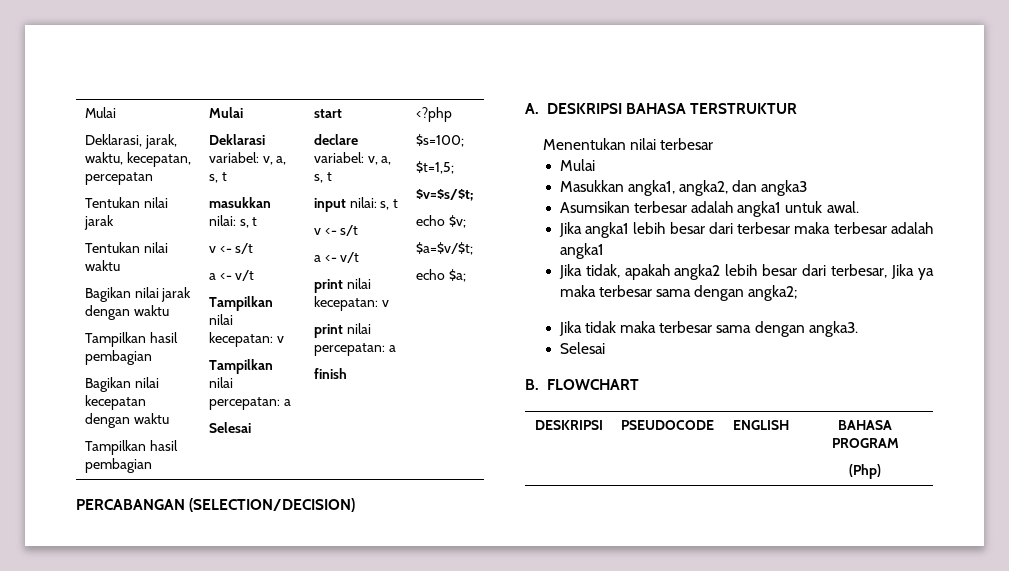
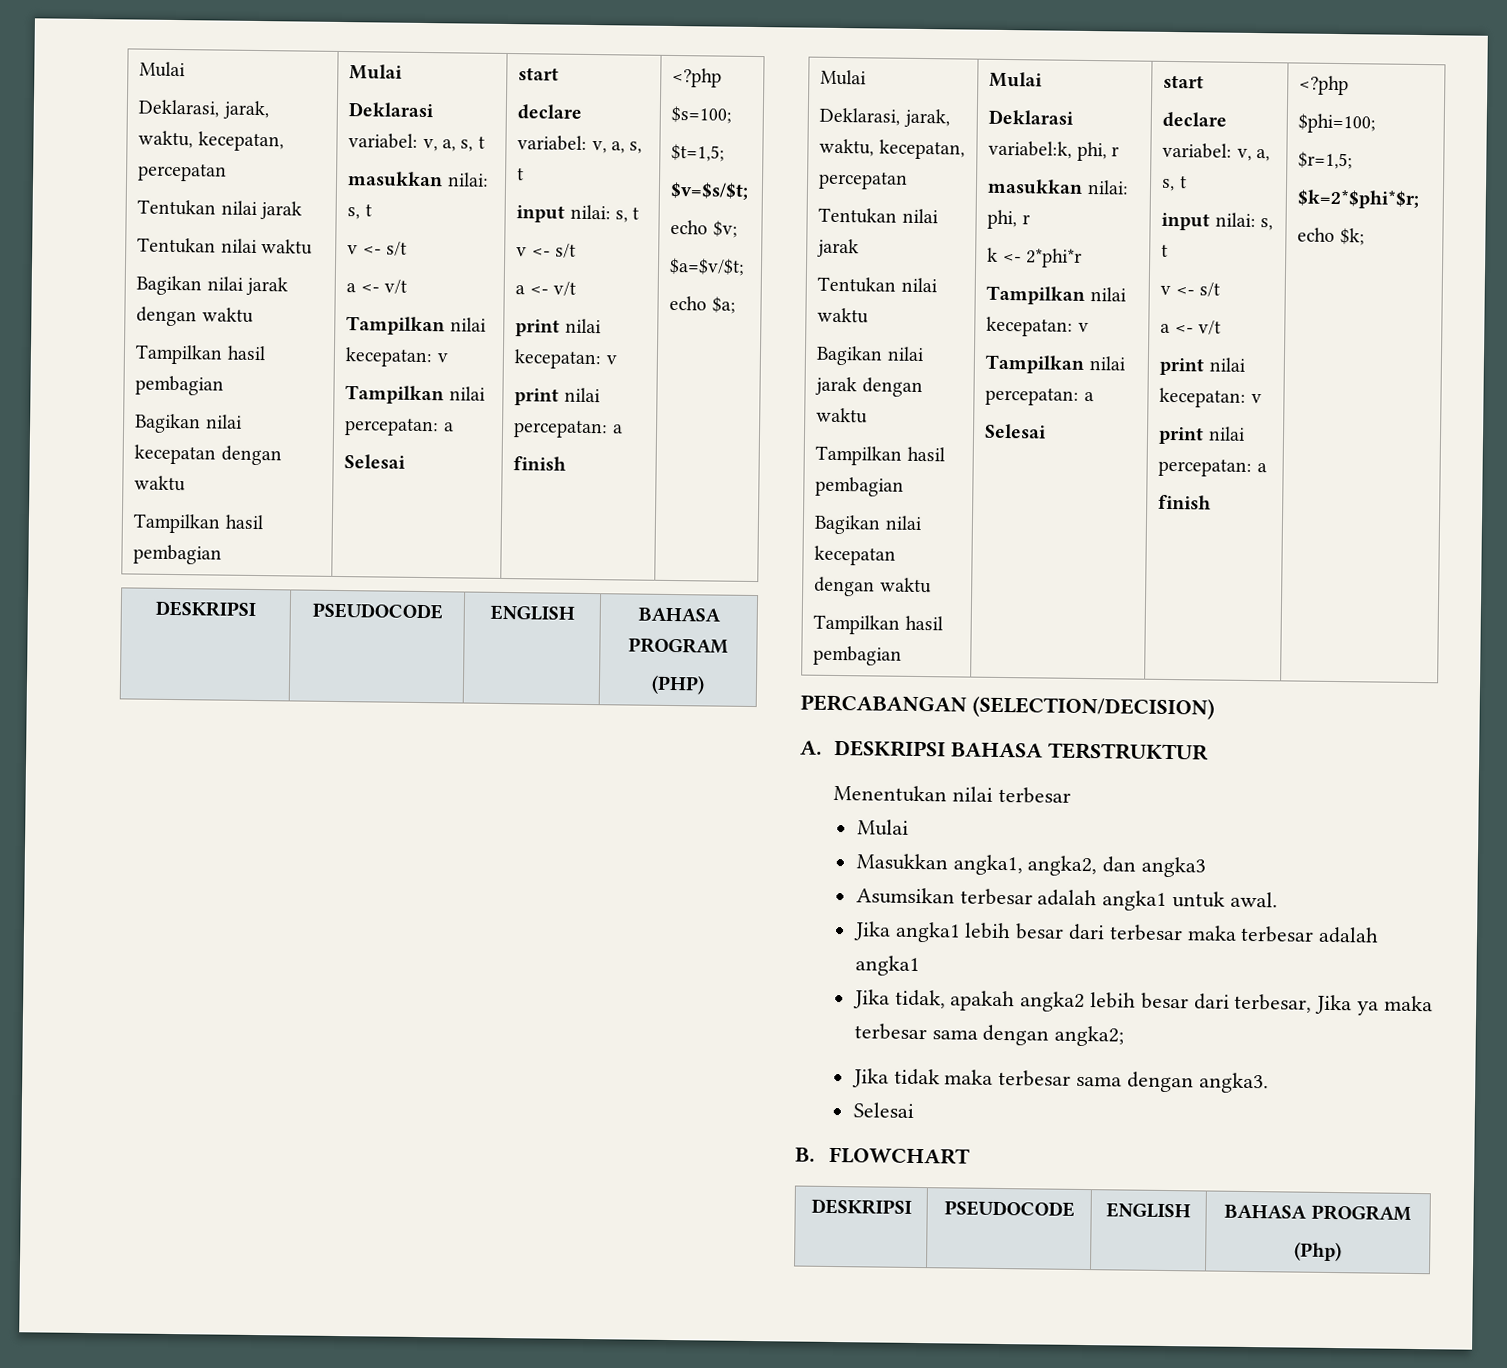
(466, 275) none -> [155,600,256,618] [311,602,443,620] [489,604,575,621] [637,607,721,622] [628,637,729,654] [651,674,705,695] [820,69,868,86] [819,107,950,128] [819,138,965,160] [818,171,909,190] [818,207,939,224] [817,238,860,258] [817,276,938,293] [817,307,870,324] [816,345,925,366] [815,376,923,398] [816,407,869,424] [815,445,945,466] [815,476,905,497] [814,514,923,535] [814,545,897,566] [814,576,932,597] [813,614,943,635] [813,645,903,666] [989,71,1044,88] [988,109,1075,125] [988,140,1120,162] [987,178,1129,195] [987,209,1030,230] [987,247,1083,268] [986,285,1127,305] [986,316,1089,337] [985,354,1126,374] [985,387,1094,406] [984,423,1048,439] [1163,74,1205,89] [1162,111,1228,128] [1162,142,1271,162] [1161,176,1187,192] [1161,212,1274,231] [1161,244,1169,257] [1160,282,1221,297] [1160,320,1222,335] [1159,357,1246,376] [1159,387,1262,408] [1158,426,1246,445] [1158,458,1267,477] [1158,494,1212,510] [1299,75,1350,96] [1298,113,1377,134] [1298,151,1354,170] [1297,189,1420,209] [1297,227,1365,246] // DESKRIPSI | PSEUDOCODE | ENGLISH | BAHASA PROGRAM // (PHP) // Mulai // Deklarasi, jarak, waktu, kecepatan, percepatan // Tentukan nilai jarak // Tentukan nilai waktu // Bagikan nilai jarak dengan waktu // Tampilkan hasil pembagian // Bagikan nilai kecepatan dengan waktu // Tampilkan hasil pembagian | Mulai // Deklarasi variabel:k, phi, r // masukkan nilai: phi, r // k <- 2*phi*r // Tampilkan nilai kecepatan: v // Tampilkan nilai percepatan: a // Selesai | start // declare variabel: v, a, s, t // input nilai: s, t // v <- s/t // a <- v/t // print nilai kecepatan: v // print nilai percepatan: a // finish | <?php // $phi=100; // $r=1,5; // $k=2*$phi*$r; // echo $k;

